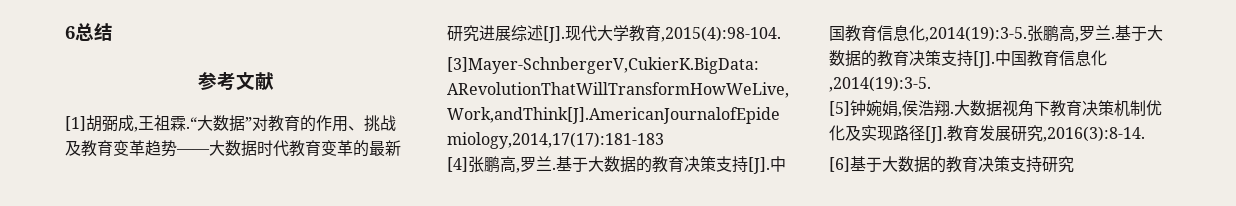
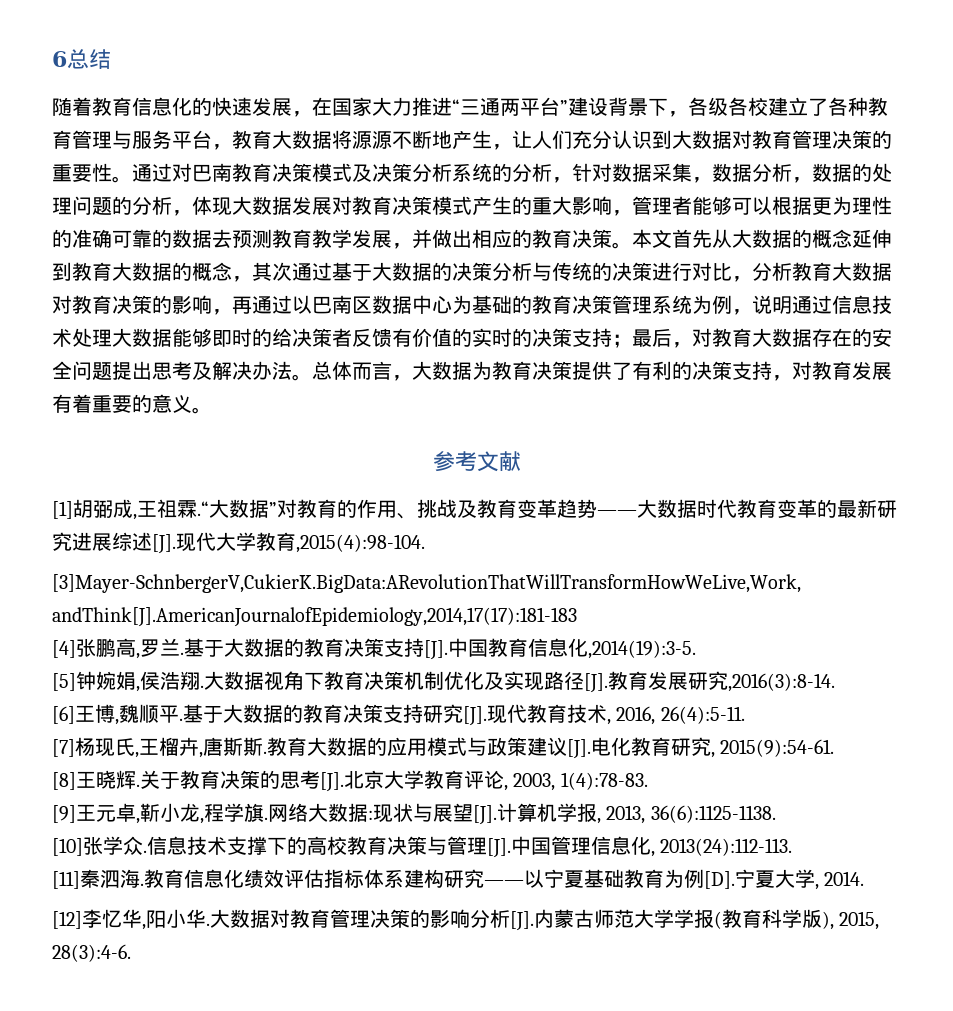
(113, 32) none -> [52,97,888,117] [52,130,892,150] [52,163,892,183] [52,196,892,216] [52,229,892,249] [52,262,892,282] [52,295,892,315] [52,328,892,348] [52,361,892,381] [52,394,212,414] // 随着教育信息化的快速发展，在国家大力推进“三通两平台”建设背景下，各级各校建立了各种教育管理与服务平台，教育大数据将源源不断地产生，让人们充分认识到大数据对教育管理决策的重要性。通过对巴南教育决策模式及决策分析系统的分析，针对数据采集，数据分析，数据的处理问题的分析，体现大数据发展对教育决策模式产生的重大影响，管理者能够可以根据更为理性的准确可靠的数据去预测教育教学发展，并做出相应的教育决策。本文首先从大数据的概念延伸到教育大数据的概念，其次通过基于大数据的决策分析与传统的决策进行对比，分析教育大数据对教育决策的影响，再通过以巴南区数据中心为基础的教育决策管理系统为例，说明通过信息技术处理大数据能够即时的给决策者反馈有价值的实时的决策支持；最后，对教育大数据存在的安全问题提出思考及解决办法。总体而言，大数据为教育决策提供了有利的决策支持，对教育发展有着重要的意义。
[1027,25,1163,42] [829,50,1107,68] [829,76,931,92] 张鹏高,罗兰.基于大数据的教育决策支持[J].中国教育信息化,2014(19):3-5. -> (696, 649) none
(850, 164) none -> [75,704,183,725] 王博,魏顺平.
(1074, 164) none -> [463,704,745,726] [52,737,835,759] [52,770,648,792] [52,803,776,825] [52,836,793,858] [52,869,865,890] [52,909,880,931] [52,944,131,962] [J].现代教育技术, 2016, 26(4):5-11. // [7]杨现氏,王榴卉,唐斯斯.教育大数据的应用模式与政策建议[J].电化教育研究, 2015(9):54-61. // [8]王晓辉.关于教育决策的思考[J].北京大学教育评论, 2003, 1(4):78-83. // [9]王元卓,靳小龙,程学旗.网络大数据:现状与展望[J].计算机学报, 2013, 36(6):1125-1138. // [10]张学众.信息技术支撑下的高校教育决策与管理[J].中国管理信息化, 2013(24):112-113. // [11]秦泗海.教育信息化绩效评估指标体系建构研究——以宁夏基础教育为例[D].宁夏大学, 2014. // [12]李忆华,阳小华.大数据对教育管理决策的影响分析[J].内蒙古师范大学学报(教育科学版), 2015, 28(3):4-6.

